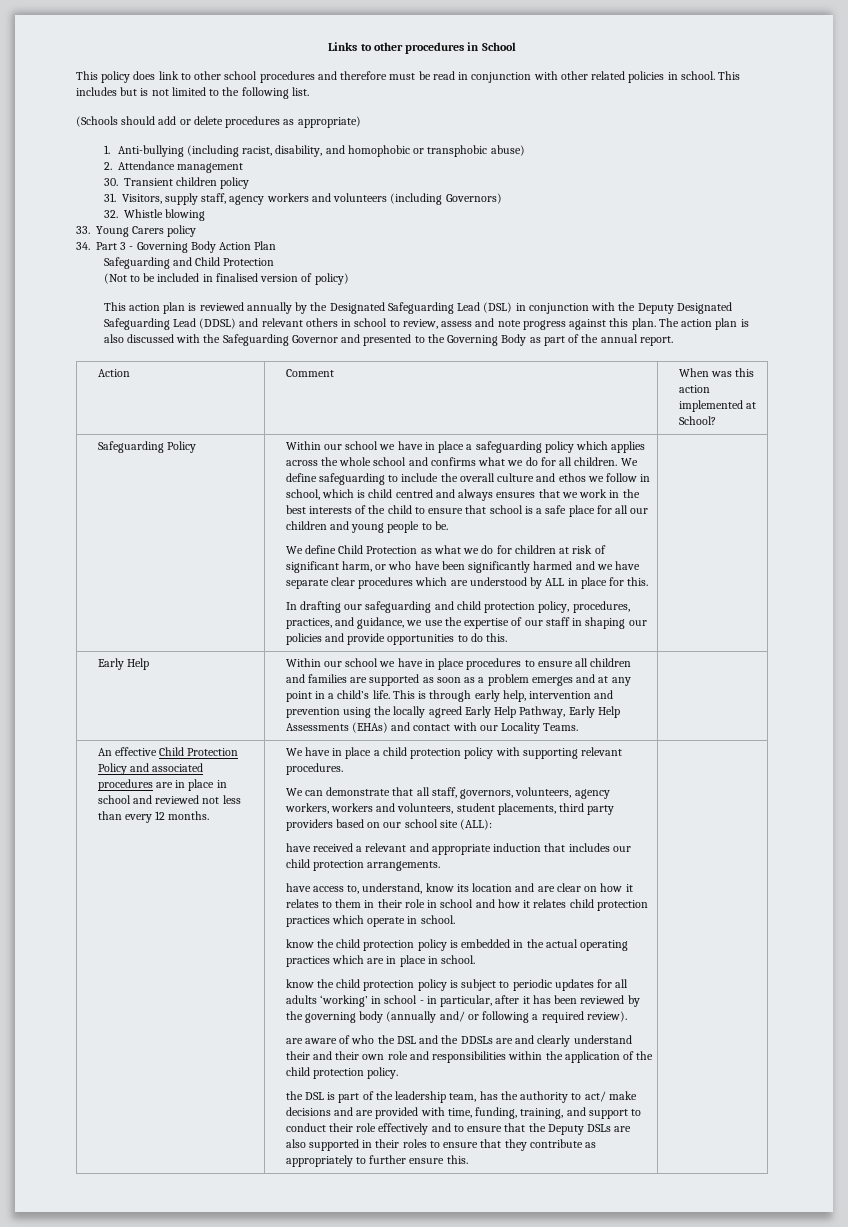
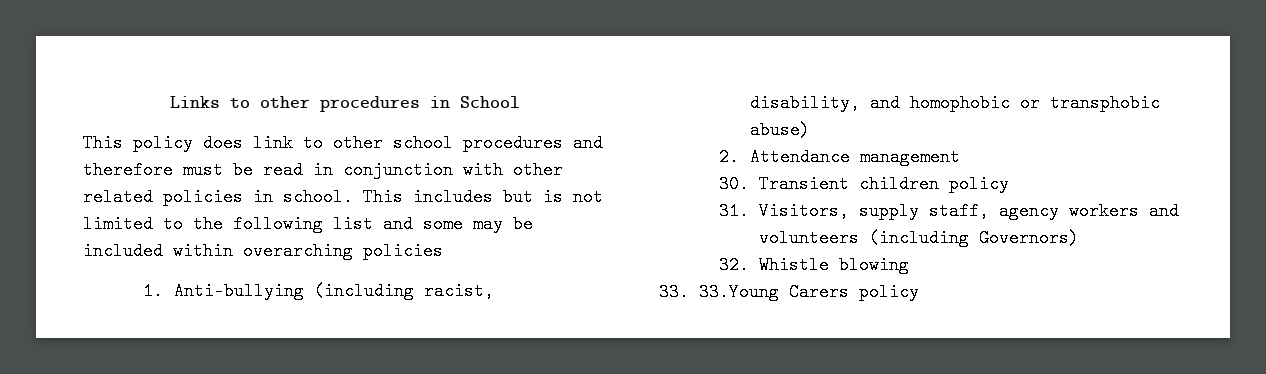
[291,87,309,96] [76,116,361,128] list. // (Schools should add or delete procedures as appropriate) -> [333,215,533,233] [83,242,443,260] list and some may be included within overarching policies
[96,226,129,237] Young -> [698,283,779,301] 33.Young
[76,241,277,253] [103,257,275,269] [103,273,349,285] [103,302,732,314] [103,318,749,330] [103,334,673,346] [97,369,130,377] [285,369,334,377] [678,368,755,377] [678,385,710,393] [678,400,756,412] [678,416,716,425] [97,441,196,453] [285,441,646,453] [285,457,638,466] [285,473,651,485] [285,489,640,501] [285,505,649,517] [285,521,448,533] [285,545,606,554] [285,561,641,573] [285,577,649,589] [285,601,630,613] [285,617,647,629] [285,633,508,645] [97,658,149,670] [285,658,632,670] [285,674,631,686] [285,690,614,702] [285,706,620,718] [285,722,579,734] [97,747,239,756] [97,763,204,775] [97,779,227,791] [97,795,241,804] [97,811,210,823] [285,747,623,759] [285,763,343,775] [285,787,610,799] [284,803,615,815] [285,819,493,831] [285,843,631,855] [285,859,441,871] [285,883,633,894] [285,899,648,911] [285,915,455,927] [285,939,629,951] [285,955,476,967] [285,979,629,991] [285,995,640,1007] [285,1011,627,1023] [285,1035,632,1047] [285,1051,654,1063] [285,1067,399,1079] [285,1091,637,1103] [285,1107,642,1119] [285,1123,632,1135] [285,1139,597,1151] [285,1155,468,1167] // 34. Part 3 - Governing Body Action Plan // Safeguarding and Child Protection // (Not to be included in finalised version of policy) // This action plan is reviewed annually by the Designated Safeguarding Lead (DSL) in conjunction with the Deputy Designated Safeguarding Lead (DDSL) and relevant others in school to review, assess and note progress against this plan. The action plan is also discussed with the Safeguarding Governor and presented to the Governing Body as part of the annual report. // Action | Comment | When was this action implemented at School? // Safeguarding Policy | Within our school we have in place a safeguarding policy which applies across the whole school and confirms what we do for all children. We define safeguarding to include the overall culture and ethos we follow in school, which is child centred and always ensures that we work in the best interests of the child to ensure that school is a safe place for all our children and young people to be. // We define Child Protection as what we do for children at risk of significant harm, or who have been significantly harmed and we have separate clear procedures which are understood by ALL in place for this. // In drafting our safeguarding and child protection policy, procedures, practices, and guidance, we use the expertise of our staff in shaping our policies and provide opportunities to do this. | // Early Help | Within our school we have in place procedures to ensure all children and families are supported as soon as a problem emerges and at any point in a child’s life. This is through early help, intervention and prevention using the locally agreed Early Help Pathway, Early Help Assessments (EHAs) and contact with our Locality Teams. | // An effective Child Protection Policy and associated procedures are in place in school and reviewed not less than every 12 months. | We have in place a child protection policy with supporting relevant procedures. // We can demonstrate that all staff, governors, volunteers, agency workers, workers and volunteers, student placements, third party providers based on our school site (ALL): // have received a relevant and appropriate induction that includes our child protection arrangements. // have access to, understand, know its location and are clear on how it relates to them in their role in school and how it relates child protection practices which operate in school. // know the child protection policy is embedded in the actual operating practices which are in place in school. // know the child protection policy is subject to periodic updates for all adults ‘working’ in school - in particular, after it has been reviewed by the governing body (annually and/ or following a required review). // are aware of who the DSL and the DDSLs are and clearly understand their and their own role and responsibilities within the application of the child protection policy. // the DSL is part of the leadership team, has the authority to act/ make decisions and are provided with time, funding, training, and support to conduct their role effectively and to ensure that the Deputy DSLs are also supported in their roles to ensure that they contribute as appropriately to further ensure this. | -> (919, 292) none

